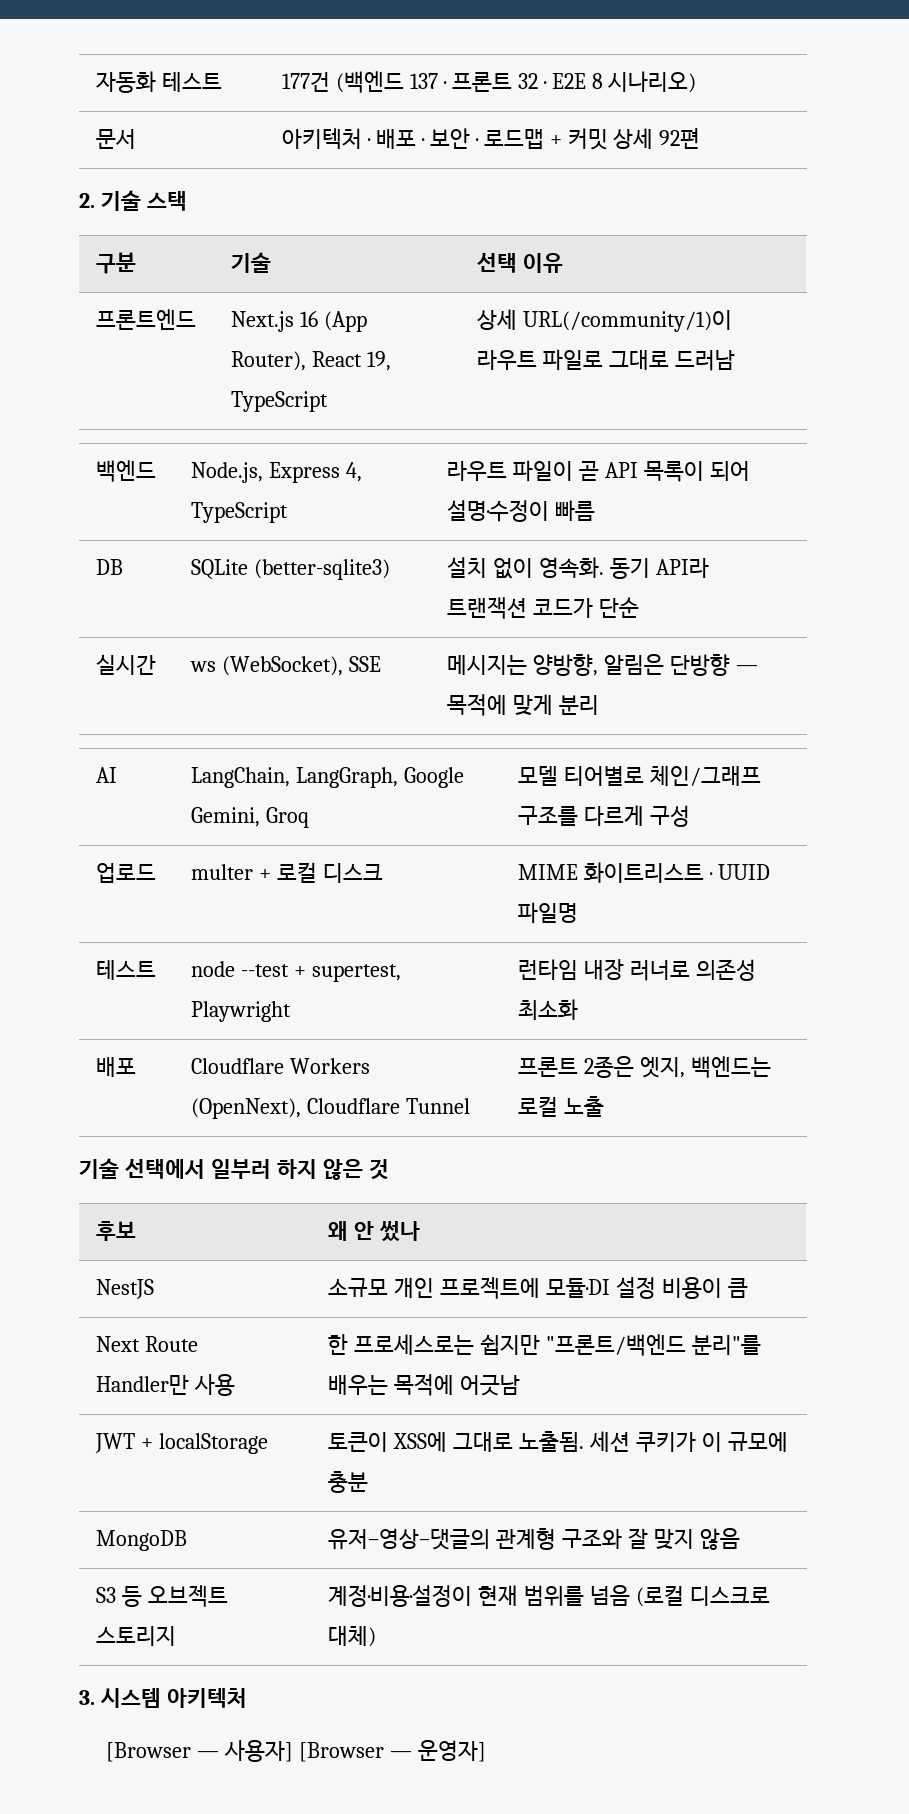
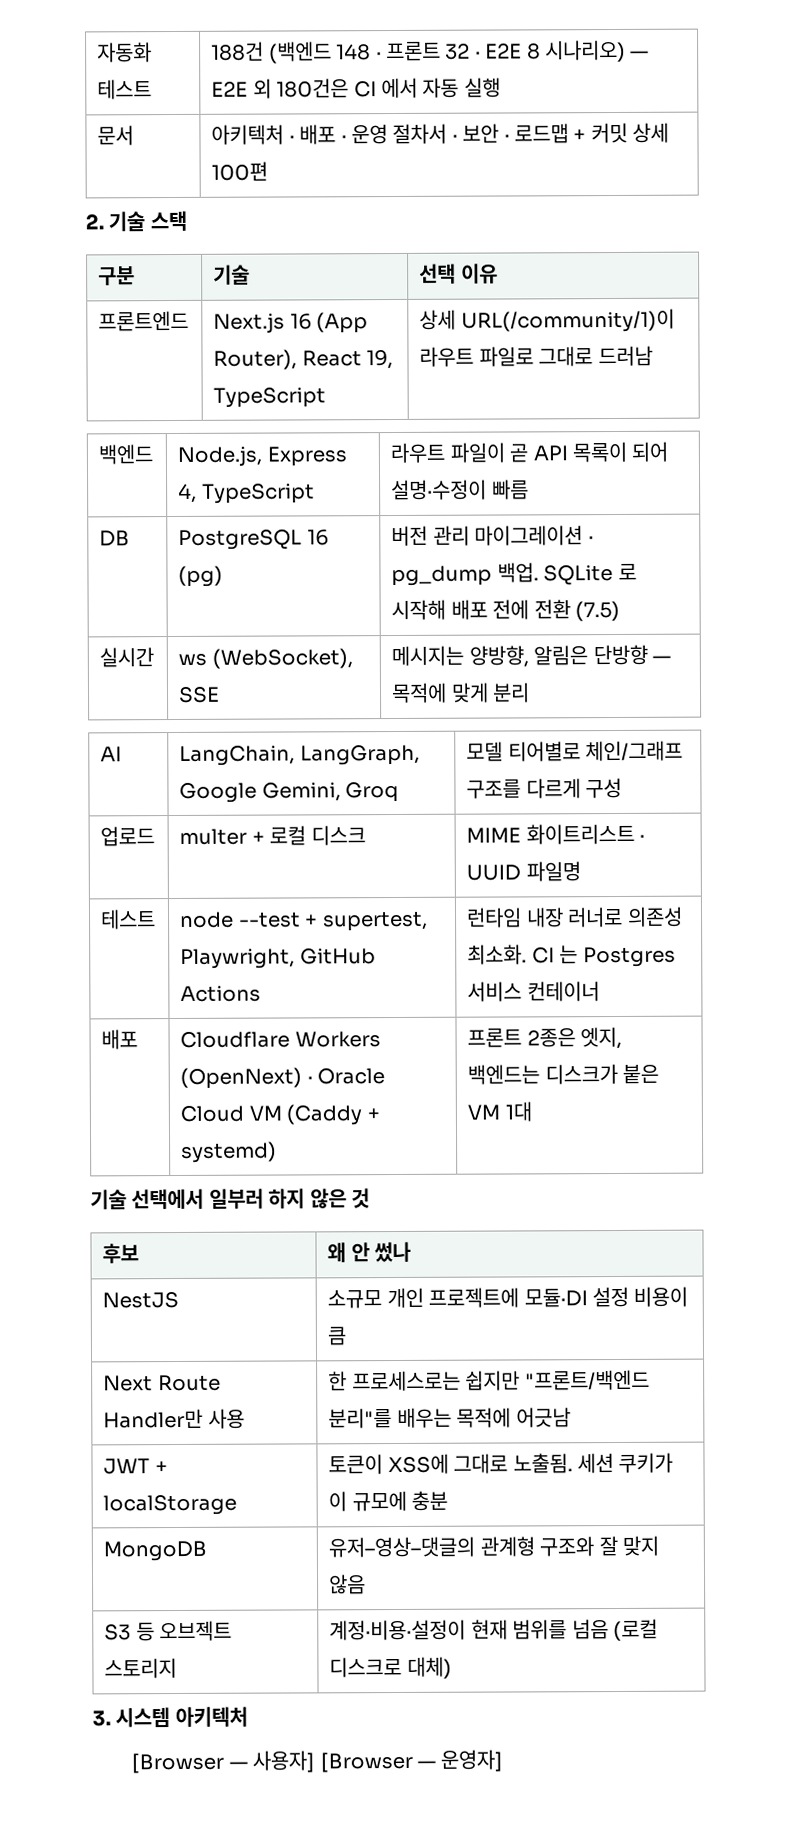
[282,71,438,93] 177건 (백엔드 137 -> [211,41,372,64] 188건 (백엔드 148
(697, 82) none -> [630,50,650,58] [211,77,501,99] — E2E 외 180건은 CI 에서 자동 실행
(425, 142) none -> [351,123,458,145] 운영 절차서 ·
[659,128,701,149] 92편 -> [211,161,269,181] 100편
[191,559,390,580] [447,557,709,579] [447,597,639,619] SQLite (better-sqlite3) | 설치 없이 영속화. 동기 API라 트랜잭션 코드가 단순 -> [178,529,329,550] [178,565,224,587] [391,525,594,547] [391,562,637,587] [391,599,621,622] PostgreSQL 16 (pg) | 버전 관리 마이그레이션 · pg_dump 백업. SQLite 로 시작해 배포 전에 전환 (7.5)
[191,1001,292,1022] Playwright -> [180,948,376,969] [180,985,262,1002] Playwright, GitHub Actions
[518,999,579,1020] [96,1057,137,1077] [191,1058,370,1074] [191,1098,470,1119] 최소화 // 배포 | Cloudflare Workers (OpenNext), Cloudflare Tunnel -> [467,944,676,968] [467,981,600,1002] [101,1029,139,1050] [180,1031,381,1048] [180,1067,386,1089] [180,1104,380,1126] [181,1141,278,1163] 최소화. CI 는 Postgres 서비스 컨테이너 // 배포 | Cloudflare Workers (OpenNext) · Oracle Cloud VM (Caddy + systemd)
[518,1096,604,1117] 로컬 노출 -> [544,1063,660,1085] [467,1101,532,1122] 디스크가 붙은 VM 1대

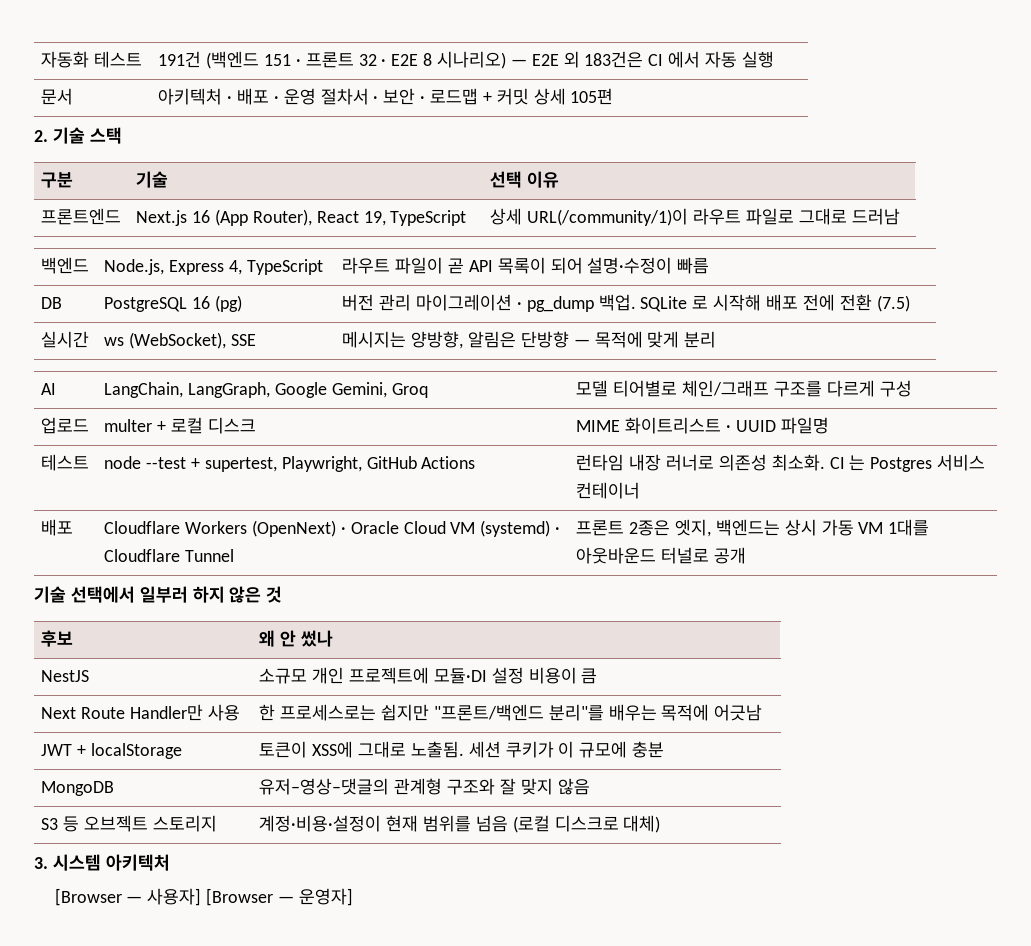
[211,41,372,64] 188건 (백엔드 148 -> [158,51,291,69] 191건 (백엔드 151
[276,78,350,98] 180건은 -> [584,51,644,68] 183건은
[211,161,269,181] 100편 -> [570,88,614,105] 105편
[286,1104,380,1126] [181,1141,278,1163] (Caddy + systemd) -> [480,520,561,537] [104,549,235,562] (systemd) · Cloudflare Tunnel
[544,1063,660,1085] [467,1101,532,1122] 디스크가 붙은 VM 1대 -> [784,519,930,536] [576,547,746,564] 상시 가동 VM 1대를 아웃바운드 터널로 공개

